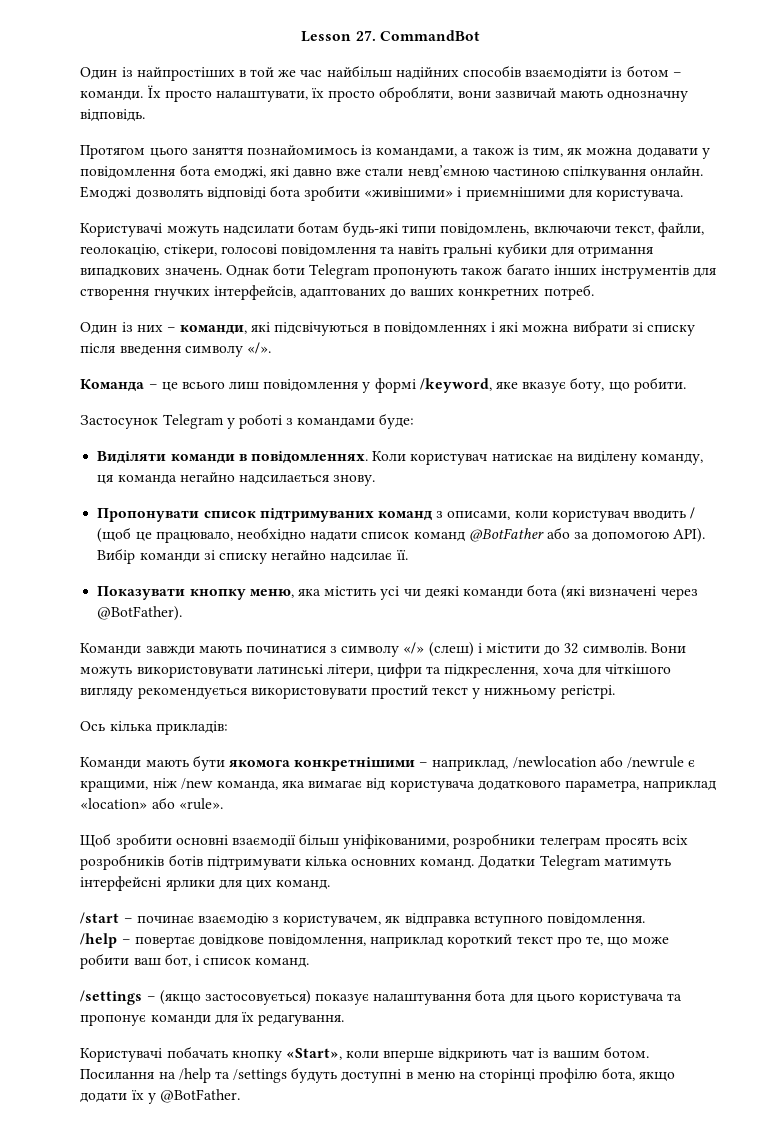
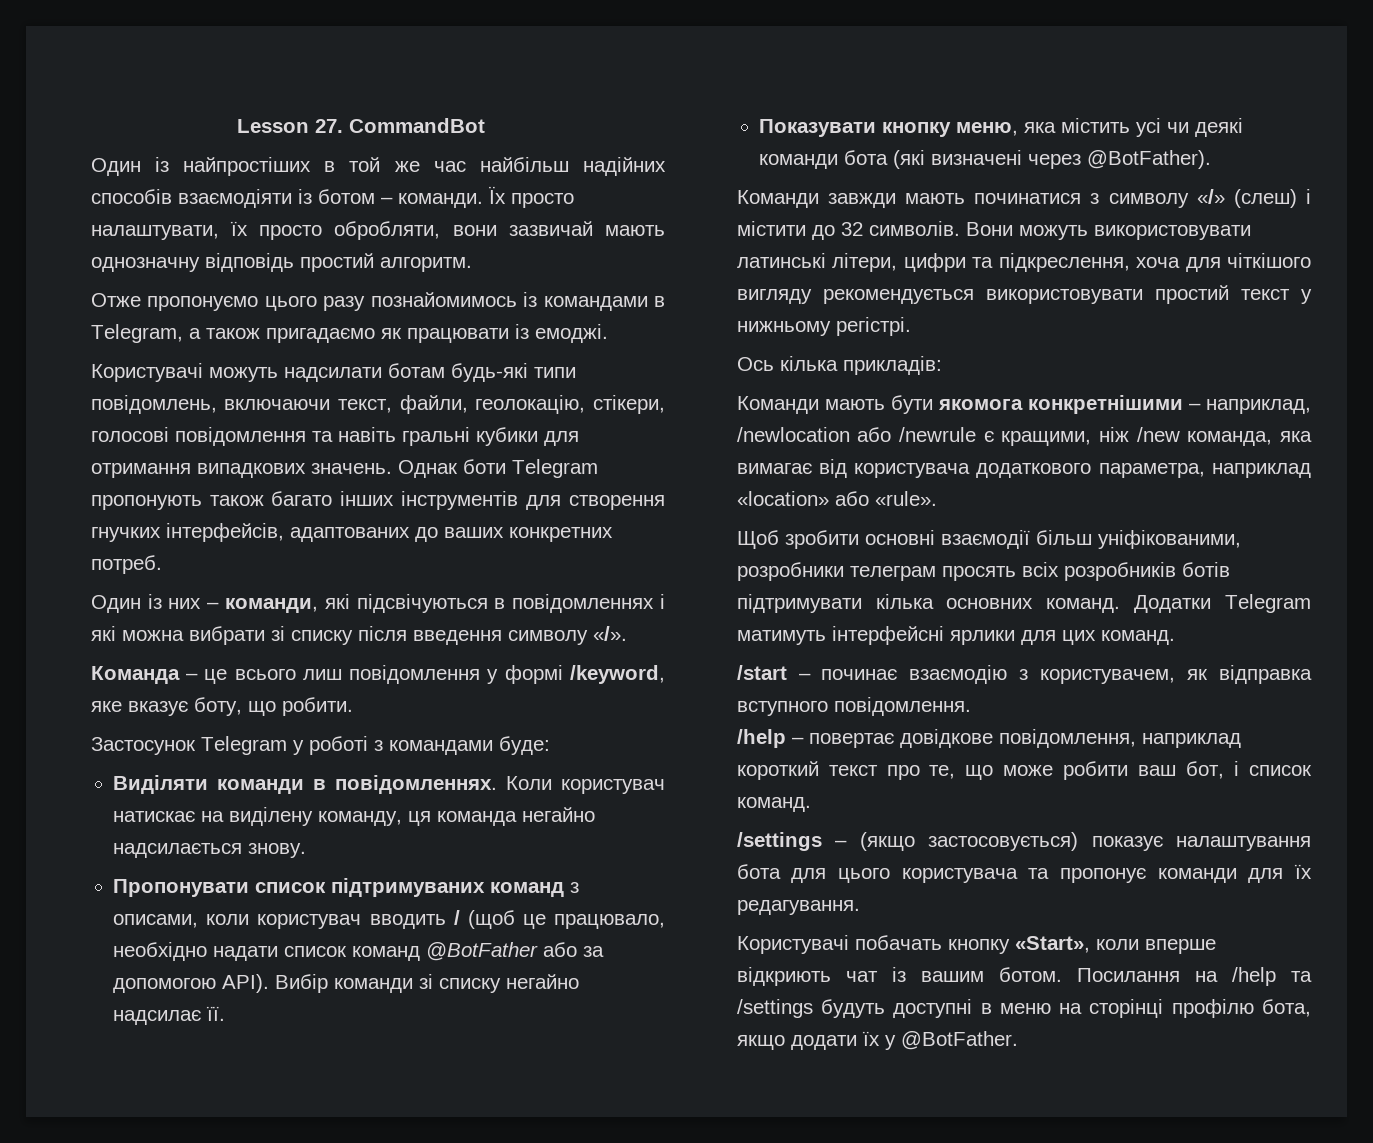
[80,109,146,122] [80,145,710,159] [80,164,704,180] [80,185,684,201] відповідь. // Протягом цього заняття познайомимось із командами, а також із тим, як можна додавати у повідомлення бота емоджі, які давно вже стали невд’ємною частиною спілкування онлайн. Емоджі дозволять відповіді бота зробити «живішими» і приємнішими для користувача. -> [204,253,472,272] [90,292,665,311] [90,324,608,343] відповідь простий алгоритм. // Отже пропонуємо цього разу познайомимось із командами в Telegram, а також пригадаємо як працювати із емоджі.

